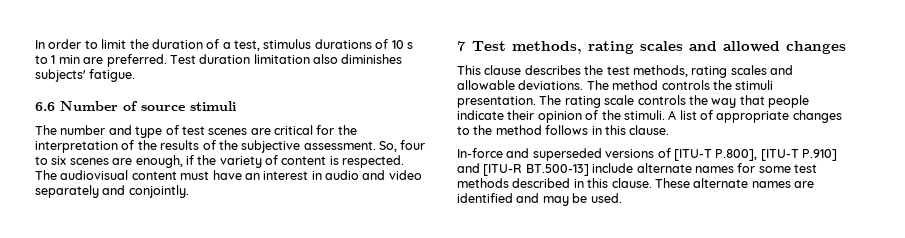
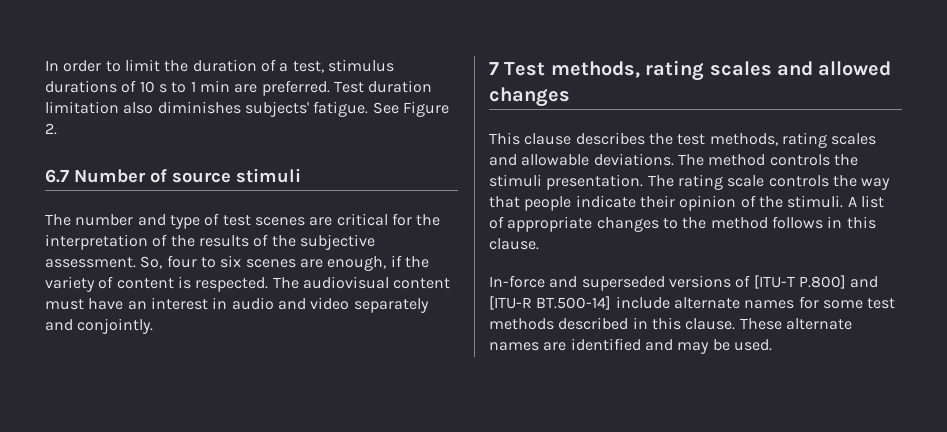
[35,102,55,111] // 6.6 -> [372,101,449,117] [45,123,57,135] [45,169,69,183] See Figure 2. // 6.7
[715,149,837,161] P.800], [ITU-T P.910] -> [798,275,846,289] P.800]
[525,164,589,176] BT.500-13] -> [536,296,612,310] BT.500-14]

